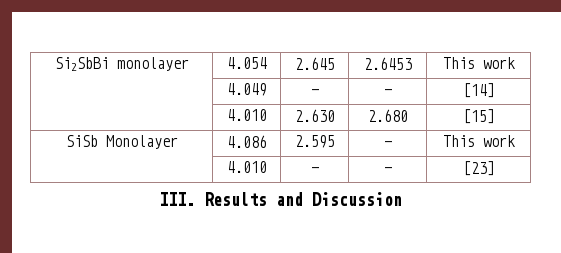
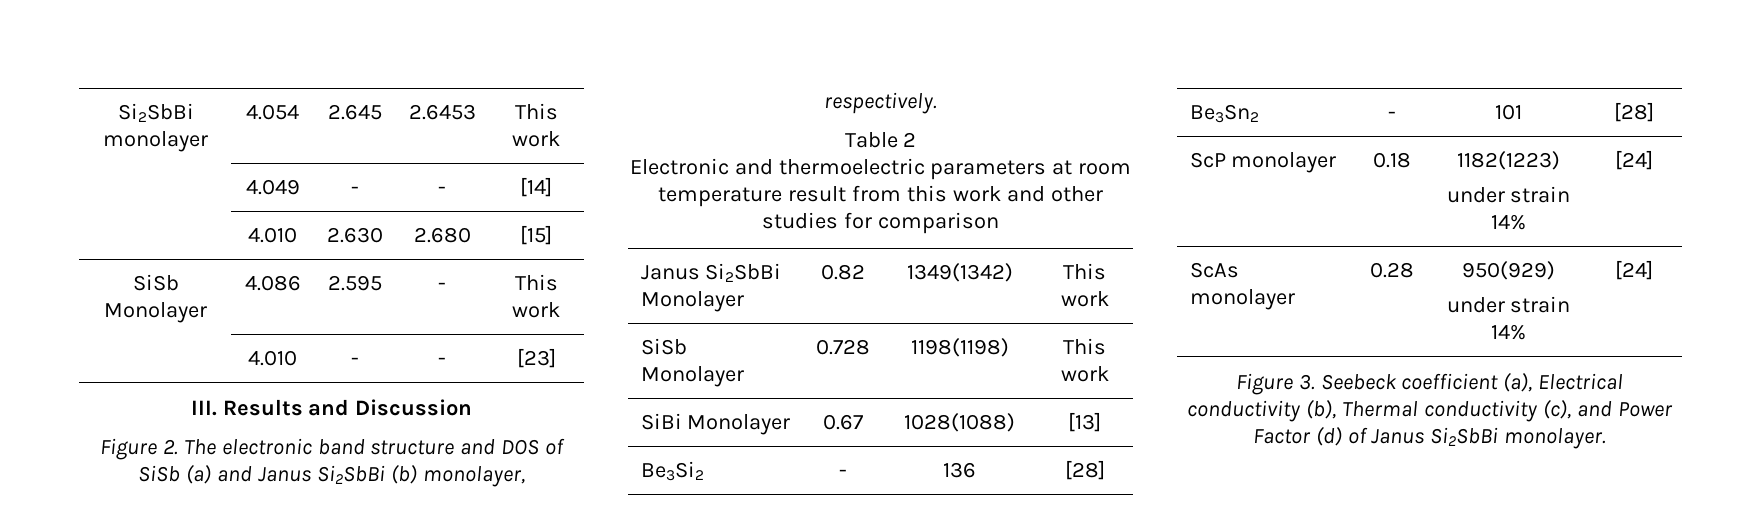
(402, 199) none -> [99,438,566,460] [138,464,525,487] [824,92,937,114] [844,132,917,148] [629,158,1132,180] [658,185,1103,207] [762,212,999,234] [640,263,782,282] [640,291,744,312] [820,264,865,280] [906,263,1013,282] [1063,263,1106,280] [1060,291,1109,307] [640,338,687,355] [640,366,744,387] [815,339,870,355] [910,338,1009,357] [1063,338,1106,355] [1060,366,1109,382] [640,413,791,435] [822,414,863,430] [904,413,1015,432] [1068,412,1101,432] [640,461,704,481] [838,469,847,477] [943,462,976,478] [1064,460,1105,480] [1189,104,1259,123] [1387,111,1396,119] [1495,104,1522,120] [1613,102,1654,122] [1189,152,1337,173] [1372,152,1411,168] [1457,151,1560,170] [1446,186,1571,203] [1491,214,1526,230] [1614,150,1653,170] [1189,262,1239,278] [1189,289,1295,310] [1369,262,1414,278] [1462,261,1555,280] [1446,296,1571,313] [1491,324,1526,340] [1614,260,1653,280] [1235,372,1624,395] [1187,399,1673,422] [1252,426,1607,449] // Figure 2. The electronic band structure and DOS of SiSb (a) and Janus Si2SbBi (b) monolayer, respectively. // Table 2 // Electronic and thermoelectric parameters at room temperature result from this work and other studies for comparison // Janus Si2SbBi Monolayer | 0.82 | 1349(1342) | This work // SiSb Monolayer | 0.728 | 1198(1198) | This work // SiBi Monolayer | 0.67 | 1028(1088) | [13] // Be3Si2 | - | 136 | [28] // Be3Sn2 | - | 101 | [28] // ScP monolayer | 0.18 | 1182(1223) // under strain 14% | [24] // ScAs monolayer | 0.28 | 950(929) // under strain 14% | [24] // Figure 3. Seebeck coefficient (a), Electrical conductivity (b), Thermal conductivity (c), and Power Factor (d) of Janus Si2SbBi monolayer.

